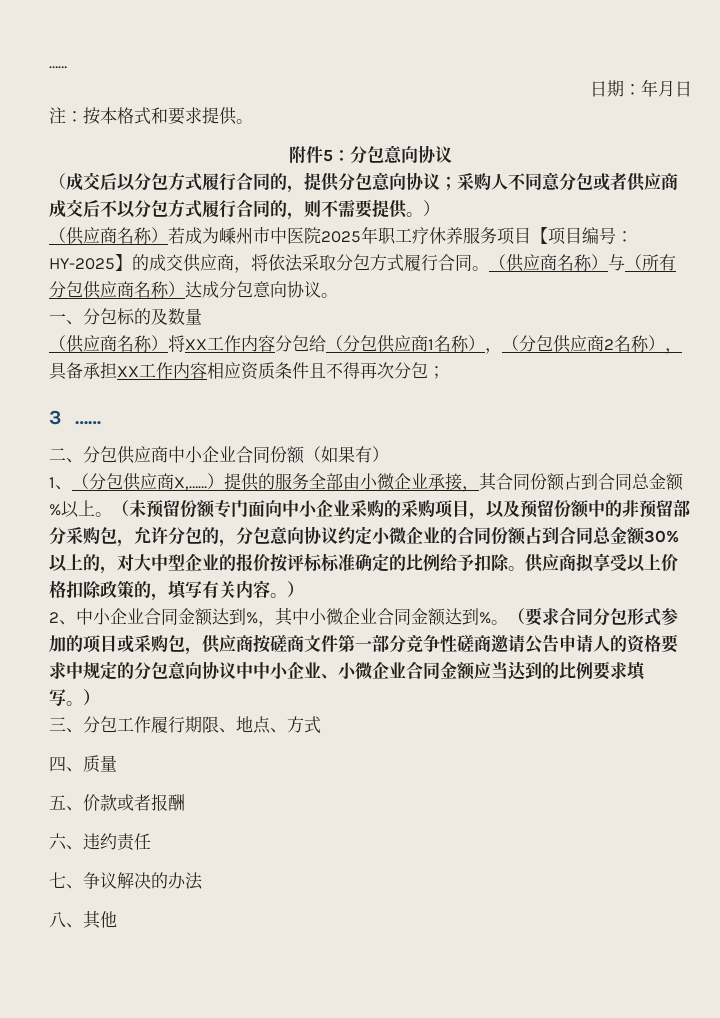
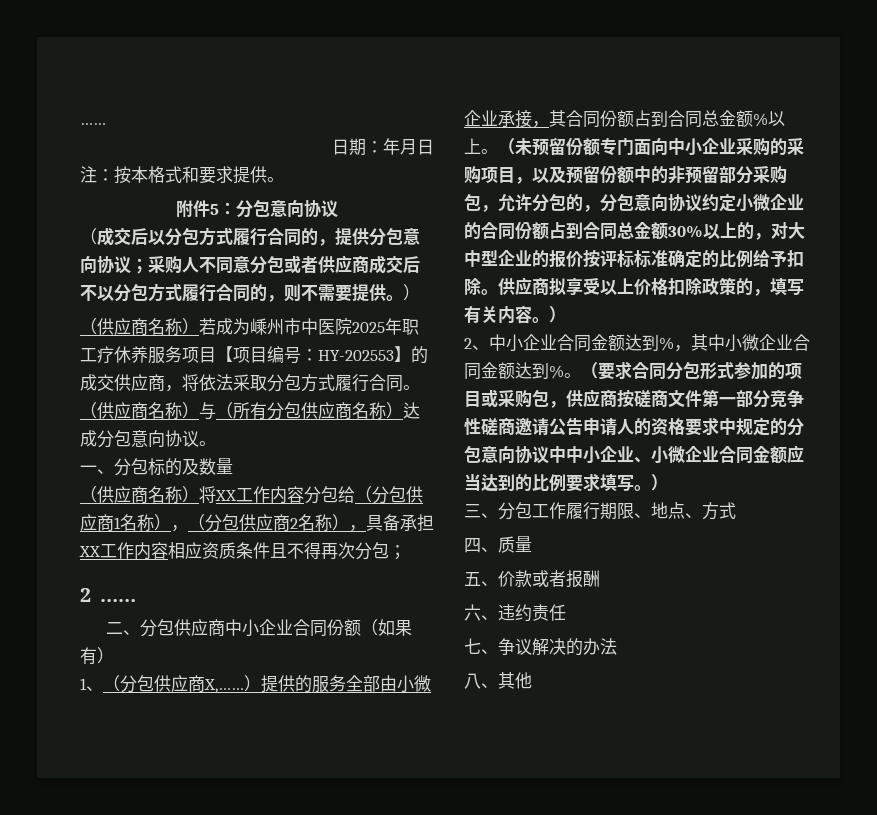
[49,258,115,270] HY-2025 -> [318,350,394,361] HY-202553
[49,410,61,425] 3 -> [80,588,91,602] 2

